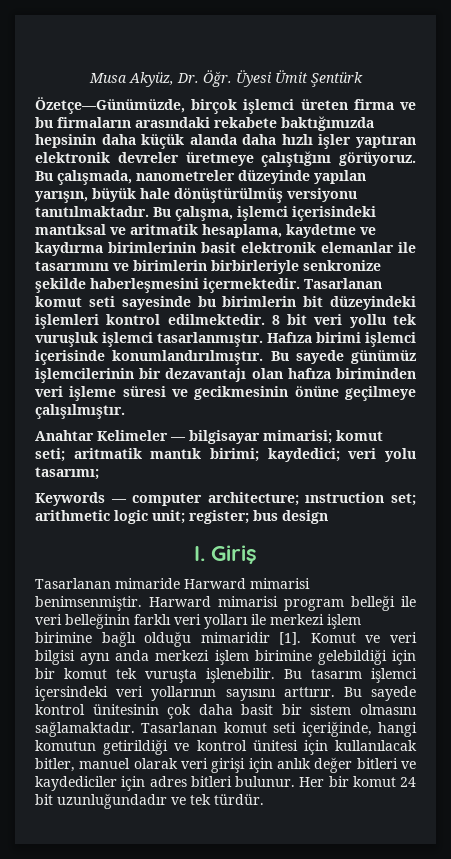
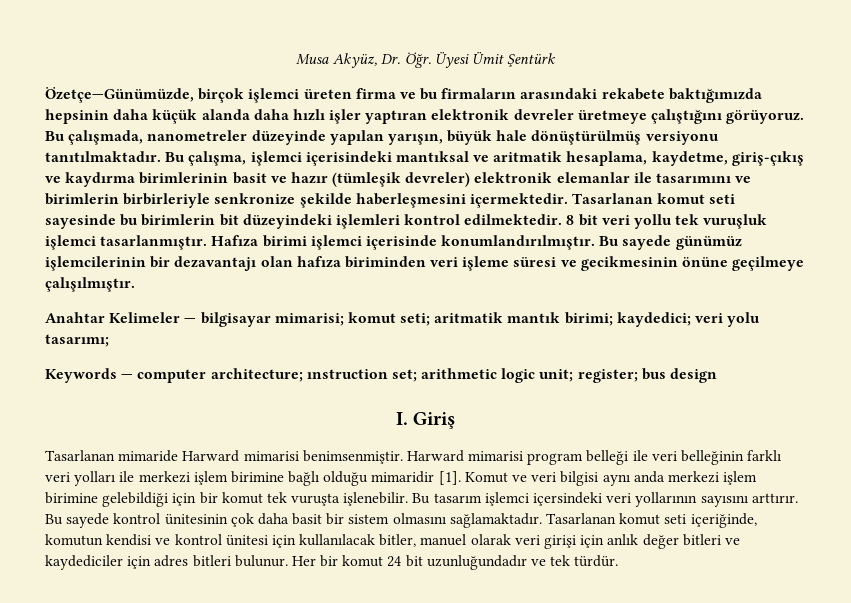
[286,224,356,238] kaydetme -> [651,151,804,166] kaydetme, giriş-çıkış
(236, 247) none -> [270,172,471,187] ve hazır (tümleşik devreler)
[378,722,417,737] [35,739,169,755] hangi komutun getirildiği -> [45,534,152,546] komutun kendisi

